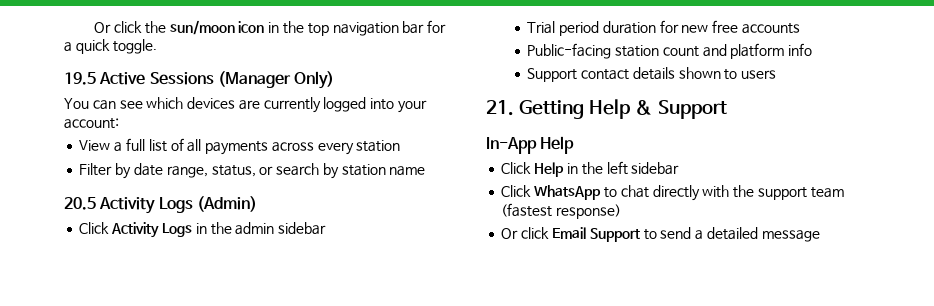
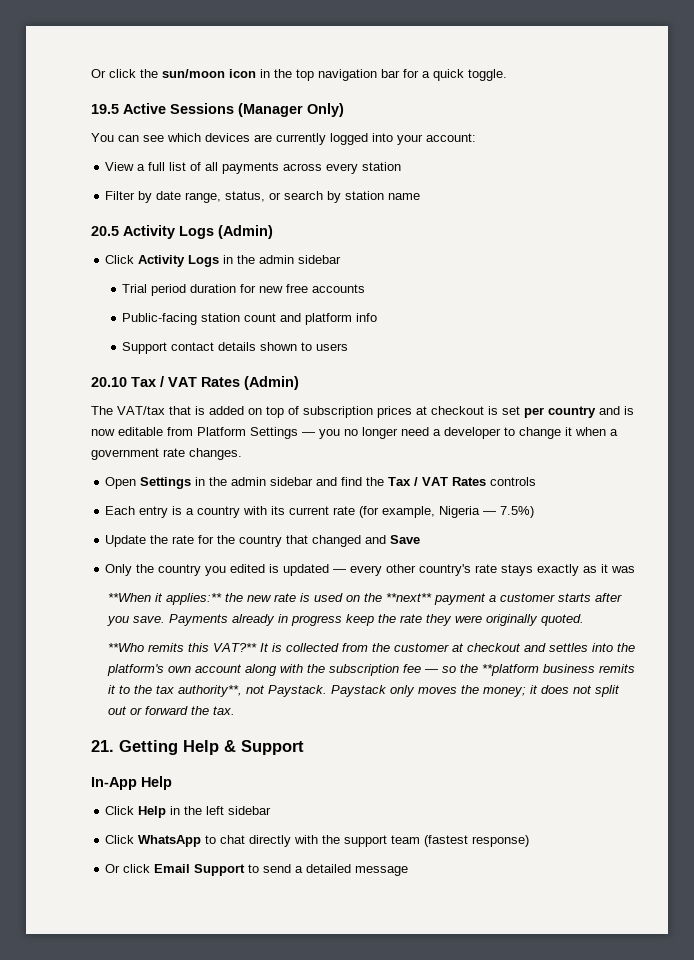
(777, 74) none -> [91,376,299,390] [91,406,634,418] [91,427,618,439] [91,448,242,460] [105,477,537,489] [105,506,535,518] [105,535,421,547] [105,564,636,576] [108,593,623,605] [107,614,585,626] [108,643,636,652] [107,664,636,676] [108,685,621,697] [108,706,236,715] // 20.10 Tax / VAT Rates (Admin) // The VAT/tax that is added on top of subscription prices at checkout is set per country and is now editable from Platform Settings — you no longer need a developer to change it when a government rate changes. // Open Settings in the admin sidebar and find the Tax / VAT Rates controls // Each entry is a country with its current rate (for example, Nigeria — 7.5%) // Update the rate for the country that changed and Save // Only the country you edited is updated — every other country's rate stays exactly as it was // **When it applies:** the new rate is used on the **next** payment a customer starts after you save. Payments already in progress keep the rate they were originally quoted. // **Who remits this VAT?** It is collected from the customer at checkout and settles into the platform's own account along with the subscription fee — so the **platform business remits it to the tax authority**, not Paystack. Paystack only moves the money; it does not split out or forward the tax.

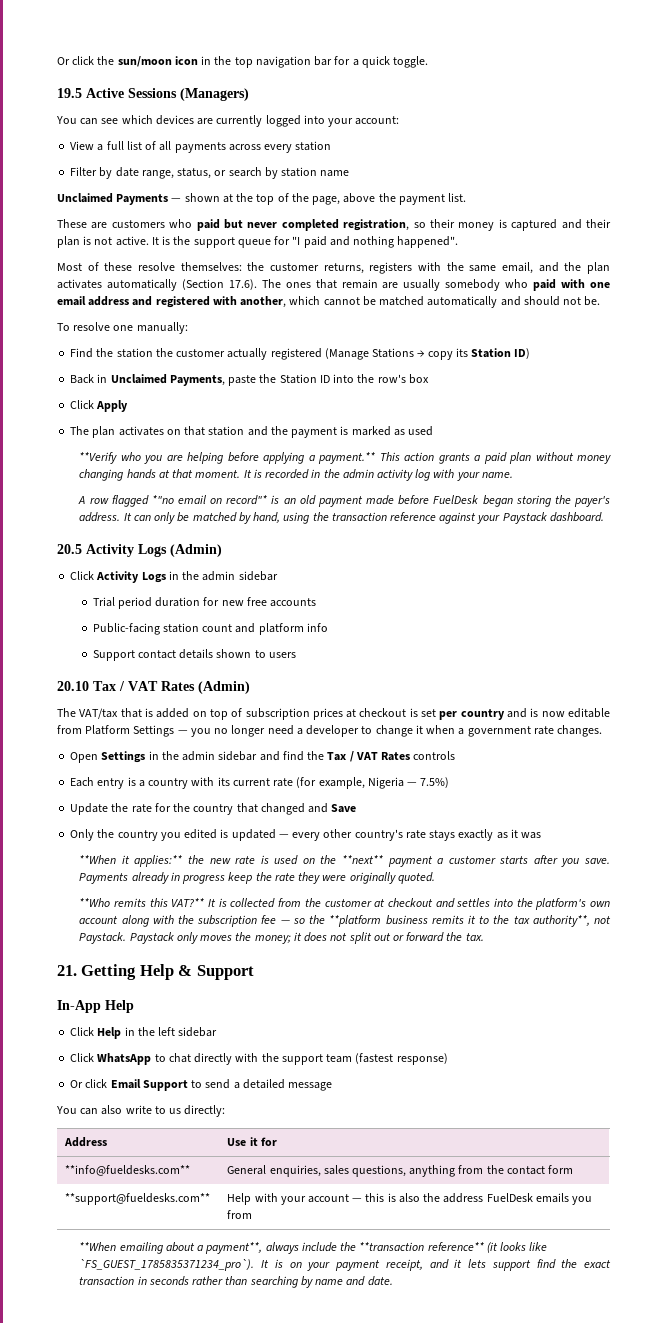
[238,103,344,117] (Manager Only) -> [180,88,249,101] (Managers)
(421, 196) none -> [57,193,467,205] [57,219,611,231] [57,236,459,248] [57,262,611,274] [57,279,611,291] [57,296,601,308] [57,322,188,334] [70,348,531,360] [70,374,429,386] [70,400,129,412] [70,426,434,438] [79,452,611,464] [79,469,513,481] [78,495,610,507] [79,512,604,524] // Unclaimed Payments — shown at the top of the page, above the payment list. // These are customers who paid but never completed registration, so their money is captured and their plan is not active. It is the support queue for "I paid and nothing happened". // Most of these resolve themselves: the customer returns, registers with the same email, and the plan activates automatically (Section 17.6). The ones that remain are usually somebody who paid with one email address and registered with another, which cannot be matched automatically and should not be. // To resolve one manually: // Find the station the customer actually registered (Manage Stations → copy its Station ID) // Back in Unclaimed Payments, paste the Station ID into the row's box // Click Apply // The plan activates on that station and the payment is marked as used // **Verify who you are helping before applying a payment.** This action grants a paid plan without money changing hands at that moment. It is recorded in the admin activity log with your name. // A row flagged *"no email on record"* is an old payment made before FuelDesk began storing the payer's address. It can only be matched by hand, using the transaction reference against your Paystack dashboard.
(409, 871) none -> [56,1105,226,1117] [64,1137,108,1147] [227,1137,277,1146] [65,1165,191,1176] [227,1165,574,1177] [65,1193,211,1205] [227,1193,593,1205] [227,1210,253,1219] [79,1242,548,1254] [79,1259,612,1271] [79,1276,393,1288] // You can also write to us directly: // Address | Use it for // **info@fueldesks.com** | General enquiries, sales questions, anything from the contact form // **support@fueldesks.com** | Help with your account — this is also the address FuelDesk emails you from // **When emailing about a payment**, always include the **transaction reference** (it looks like `FS_GUEST_1785835371234_pro`). It is on your payment receipt, and it lets support find the exact transaction in seconds rather than searching by name and date.

